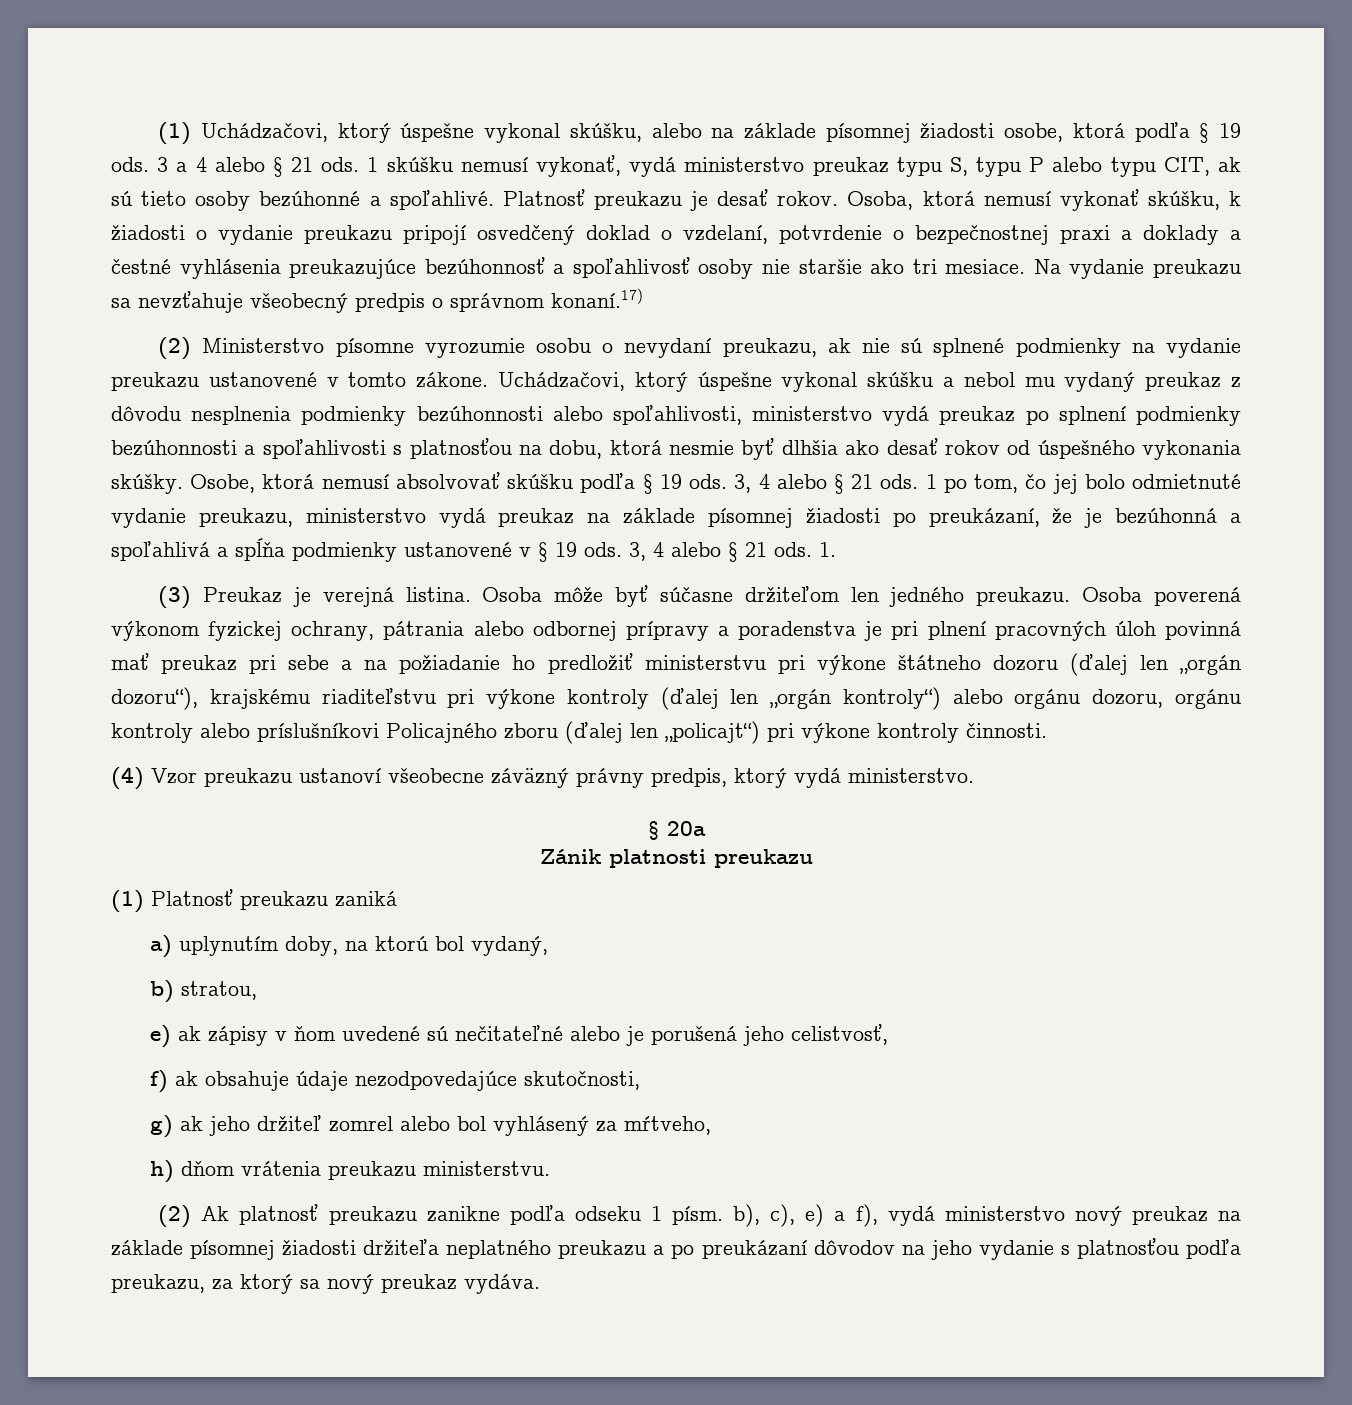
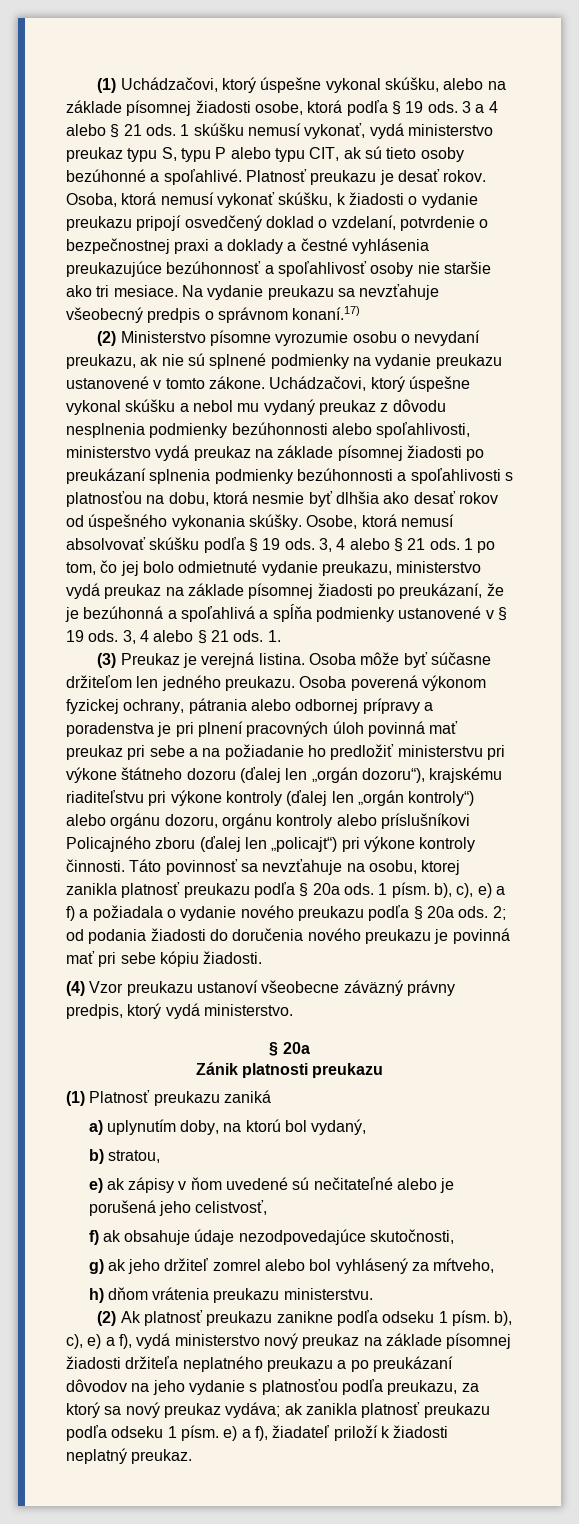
[1025,406,1126,425] po splnení -> [254,445,485,461] [66,468,211,484] na základe písomnej žiadosti po preukázaní splnenia
(1047, 730) none -> [129,859,461,875] [66,882,505,898] [66,905,506,921] [66,928,510,944] [66,951,263,967] Táto povinnosť sa nevzťahuje na osobu, ktorej zanikla platnosť preukazu podľa § 20a ods. 1 písm. b), c), e) a f) a požiadala o vydanie nového preukazu podľa § 20a ods. 2; od podania žiadosti do doručenia nového preukazu je povinná mať pri sebe kópiu žiadosti.
[464,1274,540,1294] vydáva. -> [225,1402,490,1418] [66,1425,449,1441] [66,1448,193,1464] vydáva; ak zanikla platnosť preukazu podľa odseku 1 písm. e) a f), žiadateľ priloží k žiadosti neplatný preukaz.

